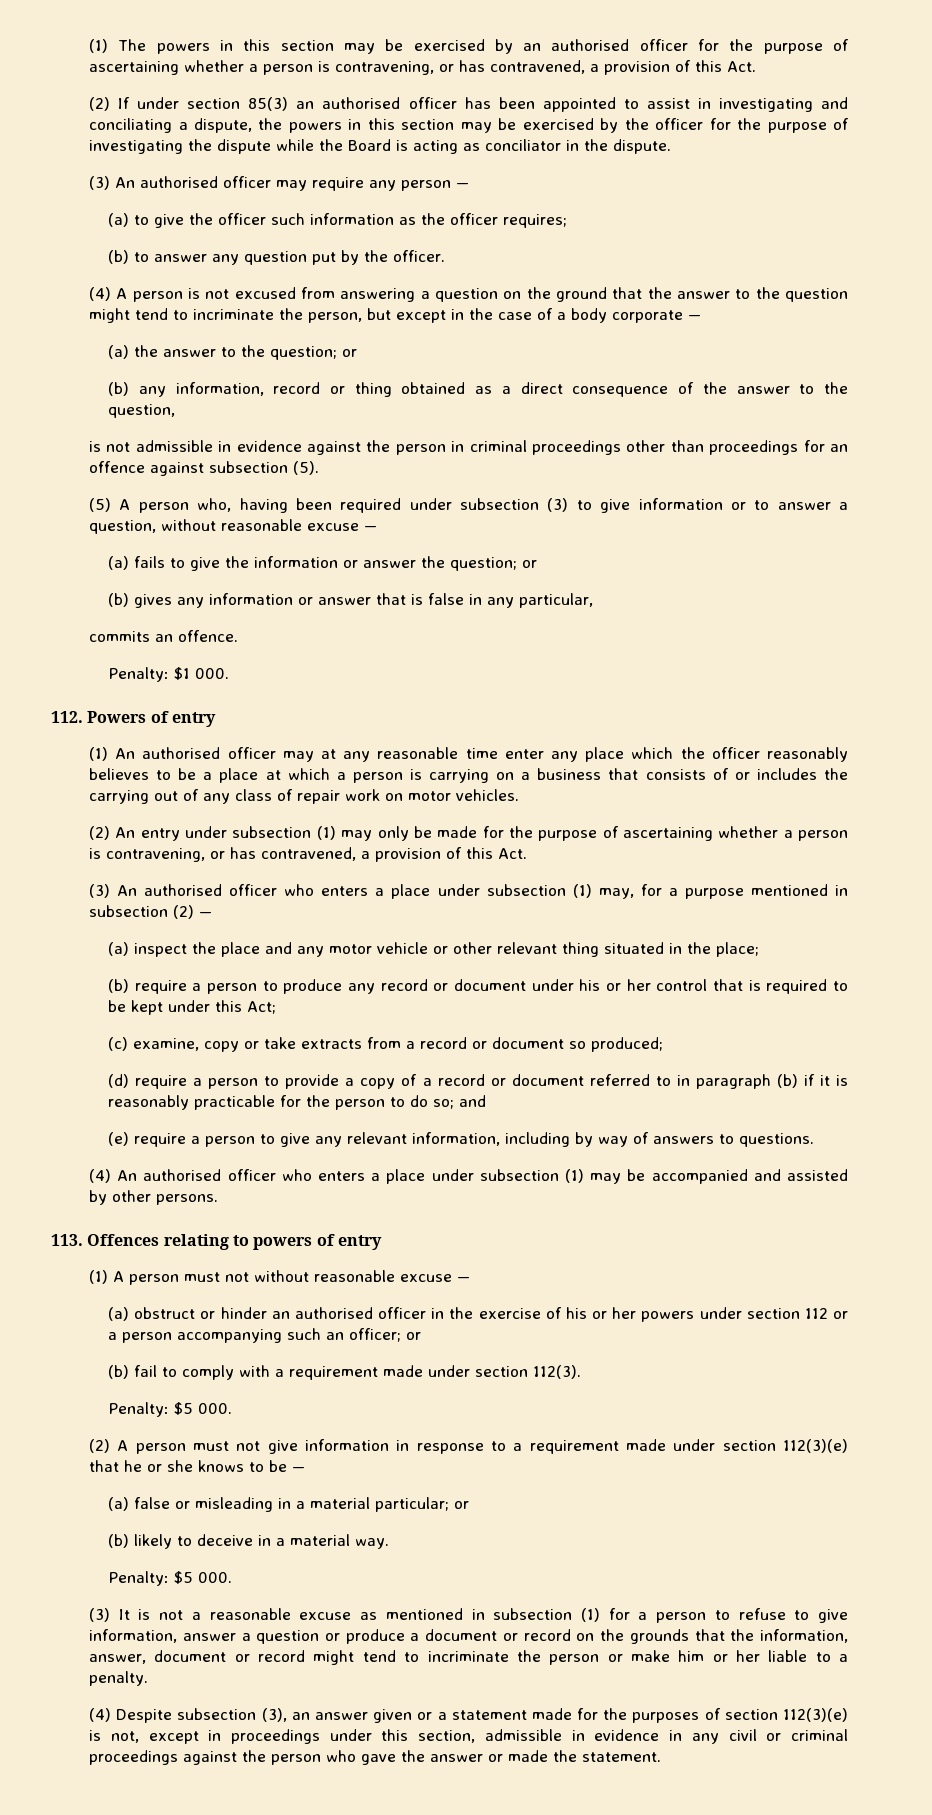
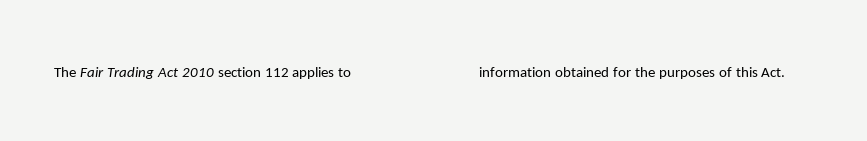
[89,39,849,54] [89,60,757,75] [89,97,848,112] [89,118,849,133] [89,139,672,154] [89,176,470,191] [108,213,568,228] [108,250,446,265] [89,287,848,302] [89,308,702,323] [108,345,358,360] [108,382,849,397] [108,404,176,418] [89,440,849,455] [89,461,320,476] [89,498,848,513] [89,519,378,534] [108,556,538,571] [108,593,594,608] [89,630,239,642] [108,667,230,682] [51,711,216,727] [89,747,848,762] [89,768,849,783] [89,789,520,804] [89,826,848,841] [89,847,528,862] [89,884,848,899] [89,905,213,919] [108,942,760,957] [108,979,848,994] [108,1000,277,1015] [108,1037,664,1052] [108,1074,849,1089] [108,1095,487,1110] [108,1132,815,1147] [89,1169,848,1184] [89,1190,219,1205] [51,1234,382,1250] [89,1270,471,1285] [108,1307,848,1322] [108,1328,422,1343] [108,1365,582,1380] [108,1402,233,1417] [89,1439,848,1454] [89,1460,306,1472] [108,1497,470,1512] [108,1534,390,1549] [108,1571,233,1586] [89,1608,848,1623] [89,1629,849,1644] [89,1650,848,1665] [89,1671,149,1686] [89,1708,848,1723] [89,1729,849,1744] [89,1750,662,1765] (1) The powers in this section may be exercised by an authorised officer for the purpose of ascertaining whether a person is contravening, or has contravened, a provision of this Act. // (2) If under section 85(3) an authorised officer has been appointed to assist in investigating and conciliating a dispute, the powers in this section may be exercised by the officer for the purpose of investigating the dispute while the Board is acting as conciliator in the dispute. // (3) An authorised officer may require any person — // (a) to give the officer such information as the officer requires; // (b) to answer any question put by the officer. // (4) A person is not excused from answering a question on the ground that the answer to the question might tend to incriminate the person, but except in the case of a body corporate — // (a) the answer to the question; or // (b) any information, record or thing obtained as a direct consequence of the answer to the question, // is not admissible in evidence against the person in criminal proceedings other than proceedings for an offence against subsection (5). // (5) A person who, having been required under subsection (3) to give information or to answer a question, without reasonable excuse — // (a) fails to give the information or answer the question; or // (b) gives any information or answer that is false in any particular, // commits an offence. // Penalty: $1 000. // 112. Powers of entry // (1) An authorised officer may at any reasonable time enter any place which the officer reasonably believes to be a place at which a person is carrying on a business that consists of or includes the carrying out of any class of repair work on motor vehicles. // (2) An entry under subsection (1) may only be made for the purpose of ascertaining whether a person is contravening, or has contravened, a provision of this Act. // (3) An authorised officer who enters a place under subsection (1) may, for a purpose mentioned in subsection (2) — // (a) inspect the place and any motor vehicle or other relevant thing situated in the place; // (b) require a person to produce any record or document under his or her control that is required to be kept under this Act; // (c) examine, copy or take extracts from a record or document so produced; // (d) require a person to provide a copy of a record or document referred to in paragraph (b) if it is reasonably practicable for the person to do so; and // (e) require a person to give any relevant information, including by way of answers to questions. // (4) An authorised officer who enters a place under subsection (1) may be accompanied and assisted by other persons. // 113. Offences relating to powers of entry // (1) A person must not without reasonable excuse — // (a) obstruct or hinder an authorised officer in the exercise of his or her powers under section 112 or a person accompanying such an officer; or // (b) fail to comply with a requirement made under section 112(3). // Penalty: $5 000. // (2) A person must not give information in response to a requirement made under section 112(3)(e) that he or she knows to be — // (a) false or misleading in a material particular; or // (b) likely to deceive in a material way. // Penalty: $5 000. // (3) It is not a reasonable excuse as mentioned in subsection (1) for a person to refuse to give information, answer a question or produce a document or record on the grounds that the information, answer, document or record might tend to incriminate the person or make him or her liable to a penalty. // (4) Despite subsection (3), an answer given or a statement made for the purposes of section 112(3)(e) is not, except in proceedings under this section, admissible in evidence in any civil or criminal proceedings against the person who gave the answer or made the statement. -> [54,67,786,79] The Fair Trading Act 2010 section 112 applies to information obtained for the purposes of this Act.

